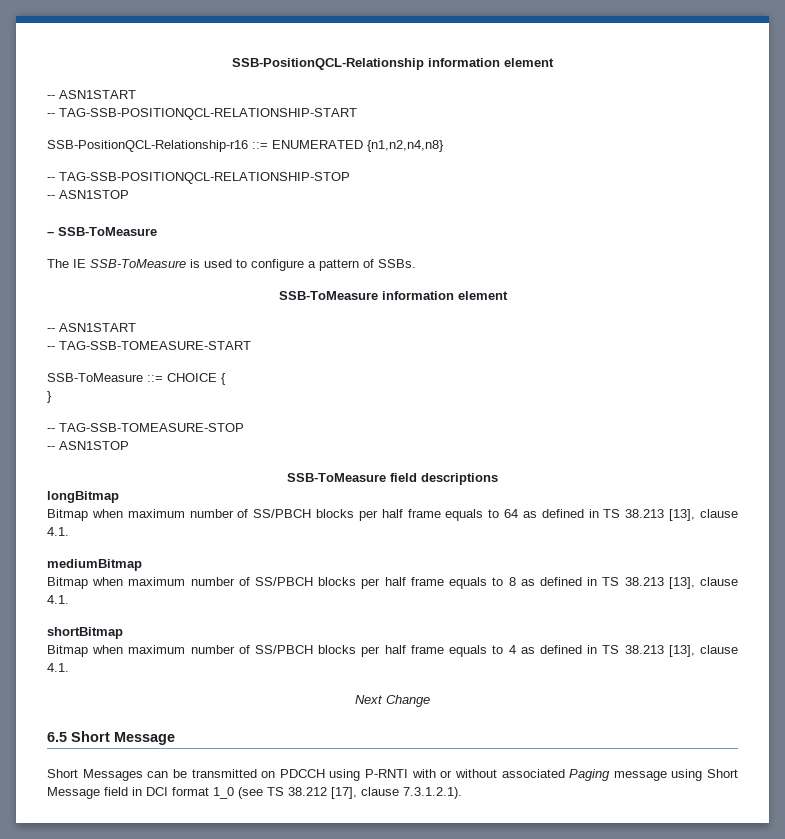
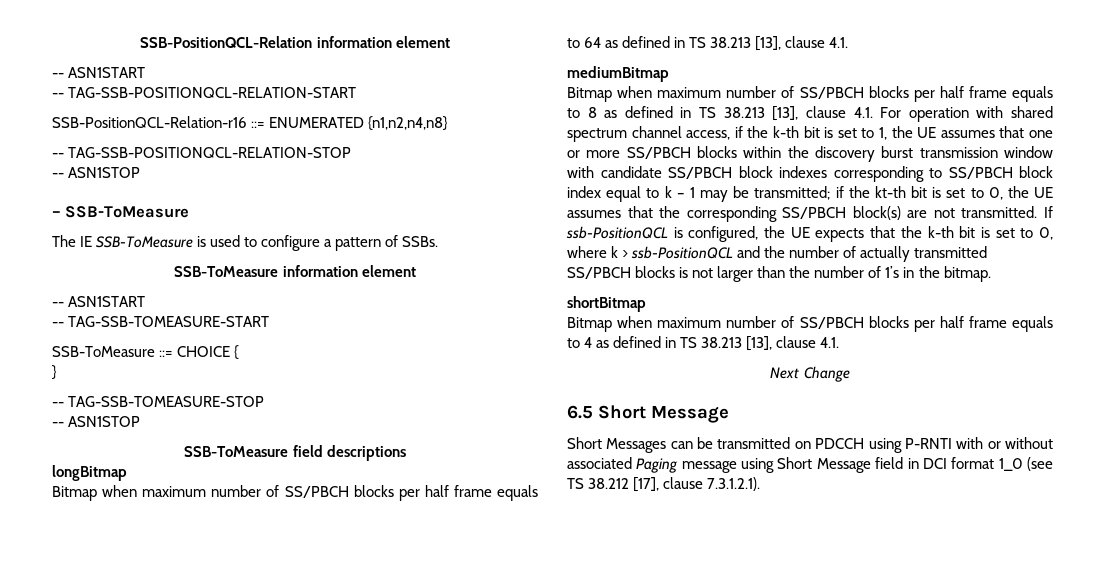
[232,58,554,70] [47,90,136,99] [47,108,357,120] [47,140,248,152] SSB-PositionQCL-Relationship information element // -- ASN1START // -- TAG-SSB-POSITIONQCL-RELATIONSHIP-START // SSB-PositionQCL-Relationship-r16 -> [140,36,450,48] [52,67,146,78] [52,87,357,98] [52,116,247,128] SSB-PositionQCL-Relation information element // -- ASN1START // -- TAG-SSB-POSITIONQCL-RELATION-START // SSB-PositionQCL-Relation-r16
[59,172,350,184] TAG-SSB-POSITIONQCL-RELATIONSHIP-STOP -> [68,147,352,158] TAG-SSB-POSITIONQCL-RELATION-STOP
(69, 599) none -> [880,106,1053,122] [567,126,1054,142] [567,146,1053,162] [567,166,1053,182] [567,186,1054,202] [567,206,1053,222] [566,226,1053,242] [567,246,988,262] [567,266,991,282] For operation with shared spectrum channel access, if the k-th bit is set to 1, the UE assumes that one or more SS/PBCH blocks within the discovery burst transmission window with candidate SS/PBCH block indexes corresponding to SS/PBCH block index equal to k – 1 may be transmitted; if the kt-th bit is set to 0, the UE assumes that the corresponding SS/PBCH block(s) are not transmitted. If ssb-PositionQCL is configured, the UE expects that the k-th bit is set to 0, where k > ssb-PositionQCL and the number of actually transmitted SS/PBCH blocks is not larger than the number of 1’s in the bitmap.

